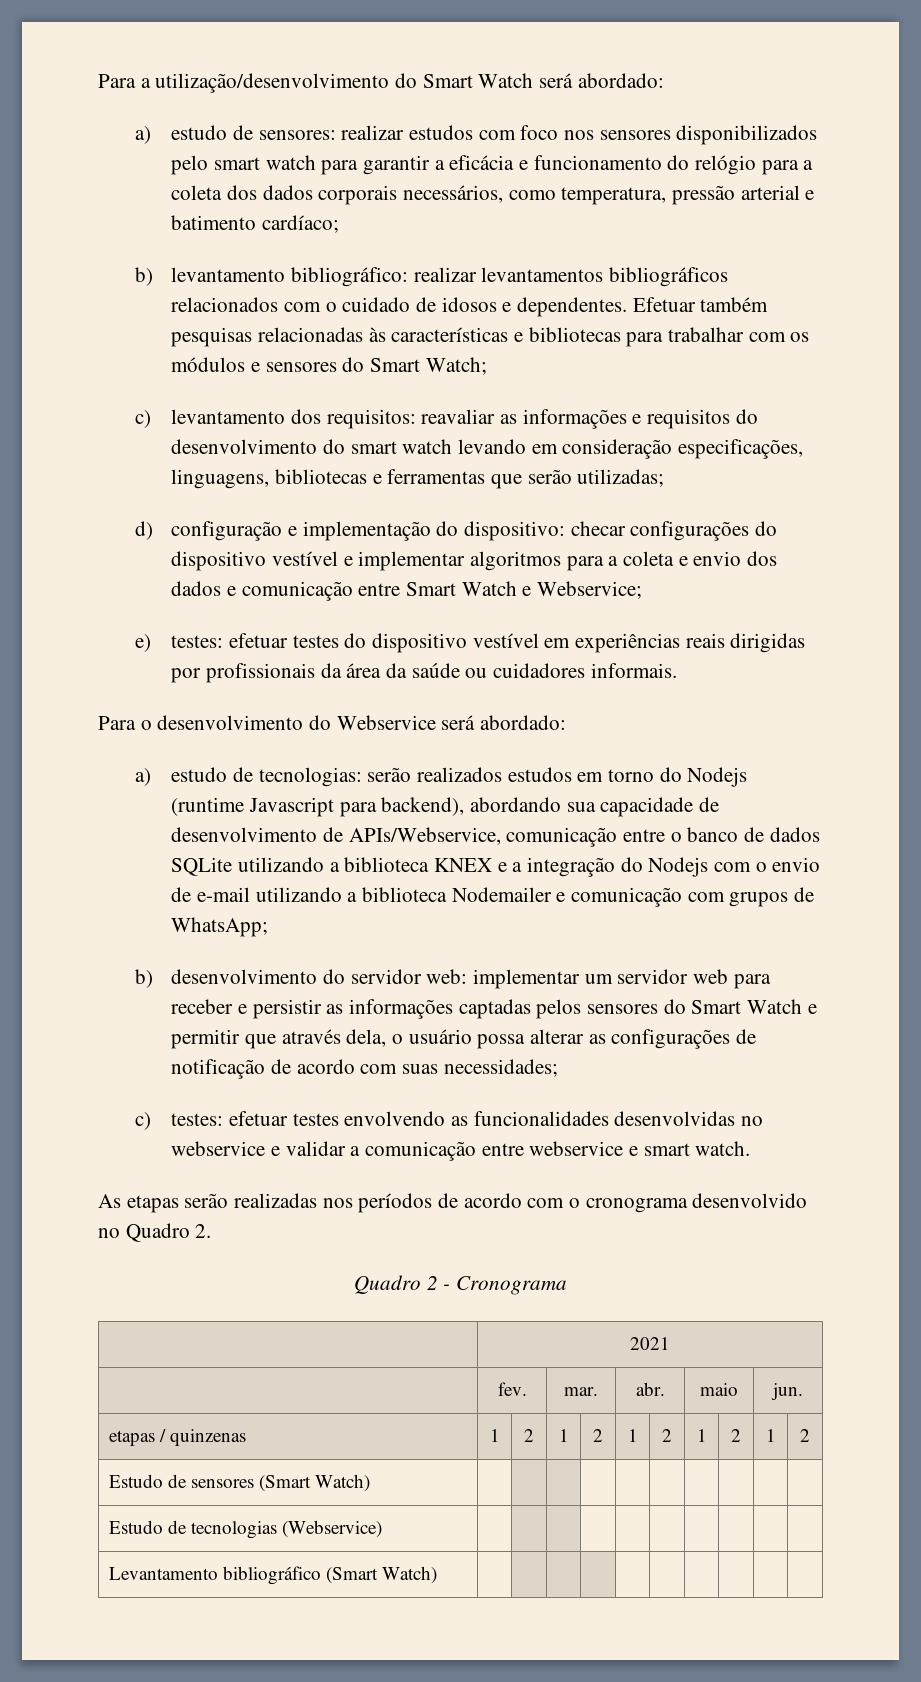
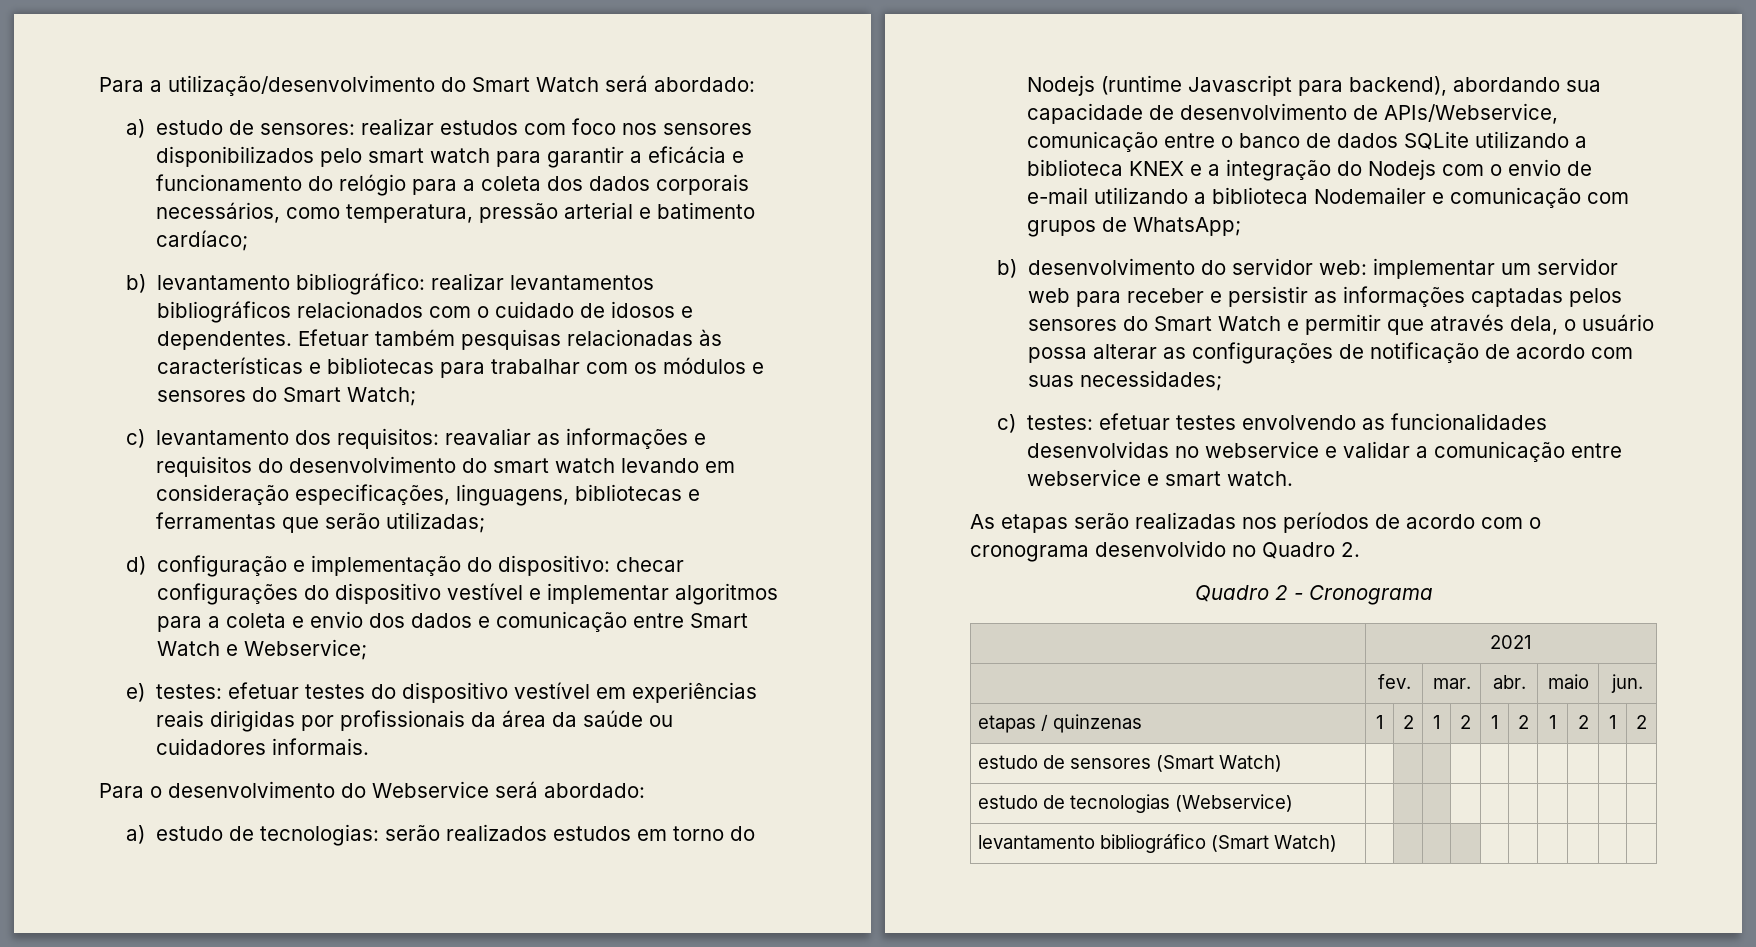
[108,1474,163,1488] Estudo -> [978,755,1039,769] estudo
[108,1520,163,1534] Estudo -> [978,795,1039,809] estudo
[108,1567,218,1580] Levantamento -> [978,835,1096,849] levantamento

